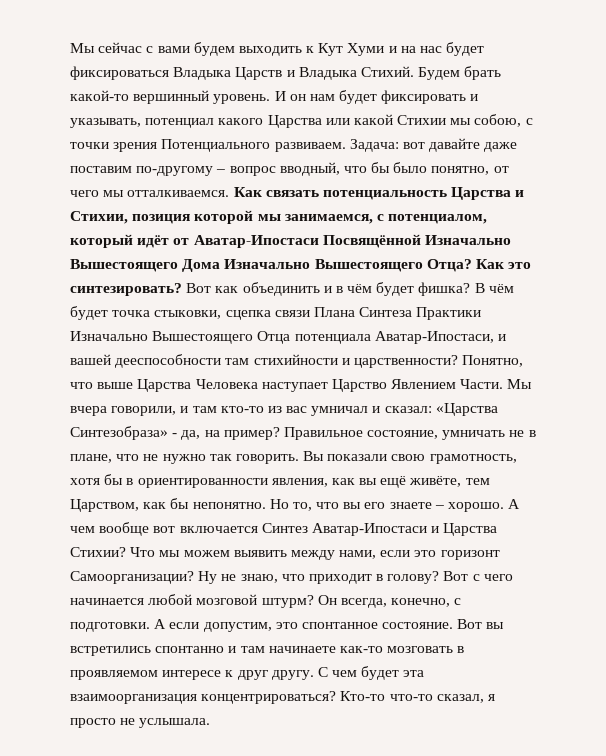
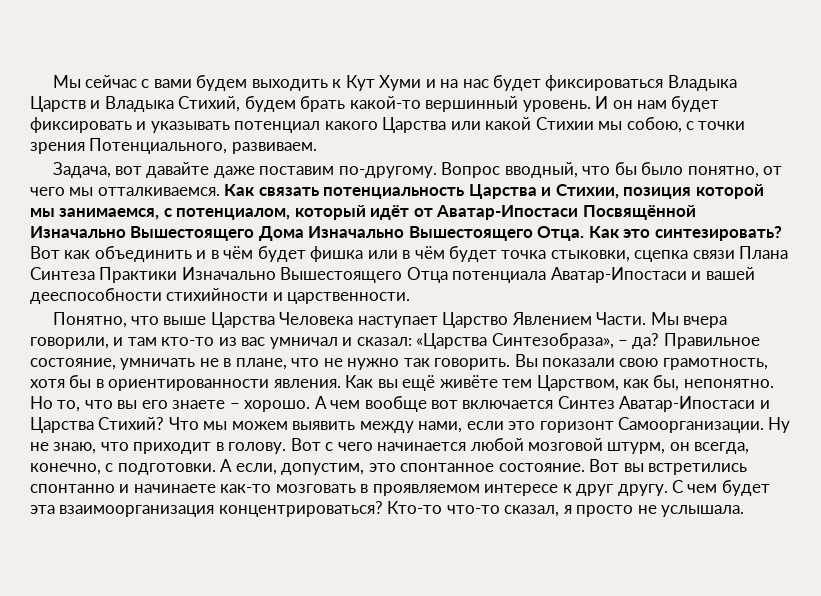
[360,66,461,80] Стихий. Будем -> [178,96,296,112] Стихий, будем
[70,118,141,128] указывать, -> [150,121,230,133] указывать
[161,139,271,152] Потенциального -> [89,138,228,154] Потенциального,
[349,139,399,152] Задача: -> [52,162,111,178] // Задача,
[136,166,276,176] по-другому – вопрос -> [338,162,501,178] по-другому. Вопрос
[426,259,472,272] Отца? -> [537,226,585,241] Отца.
[418,282,485,296] фишка? В -> [310,246,411,262] фишка или в
[374,331,494,344] Аватар-Ипостаси, -> [550,267,687,283] Аватар-Ипостаси
[225,358,250,365] там -> (162, 296) none
[353,355,458,368] царственности? -> [287,292,411,304] царственности. //
[70,426,280,440] Синтезобраза» - да, на пример? -> [491,333,660,349] Синтезобраза», – да?
[271,478,355,487] явления, как -> [273,375,374,388] явления. Как
[409,476,462,487] живёте, -> [439,375,498,388] живёте
[170,498,190,509] бы -> [653,375,680,391] бы,
[70,547,126,557] Стихии? -> [98,417,165,430] Стихий?
[70,571,194,584] Самоорганизации? -> [618,417,765,433] Самоорганизации.
[387,571,440,584] голову? -> [228,442,287,454] голову.
[261,595,337,608] штурм? Он -> [607,442,690,454] штурм, он
[169,622,200,629] если -> [235,463,277,475] если,
[240,646,265,653] там -> (130, 488) none

